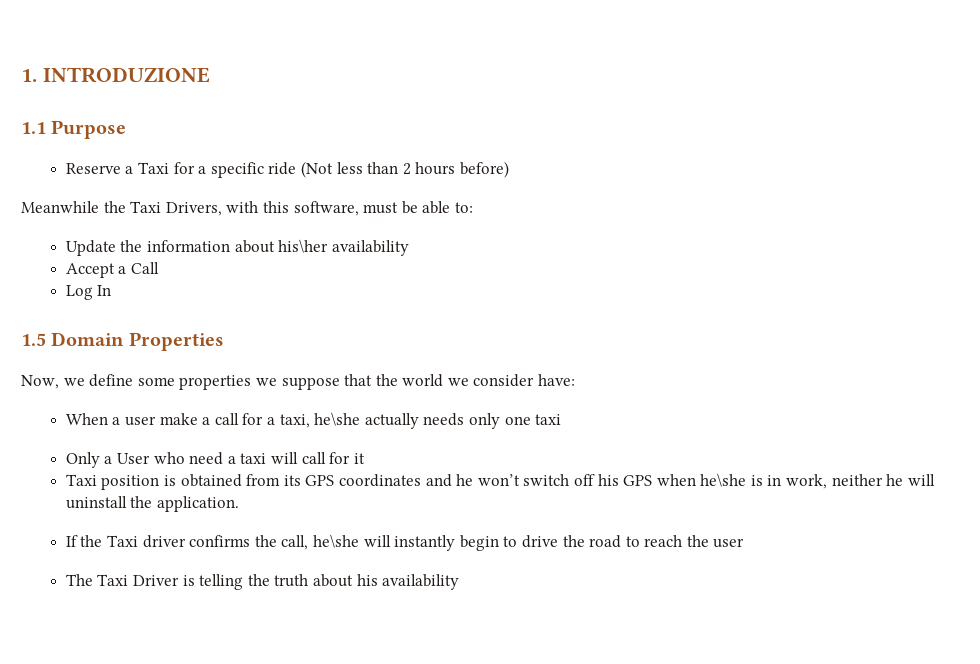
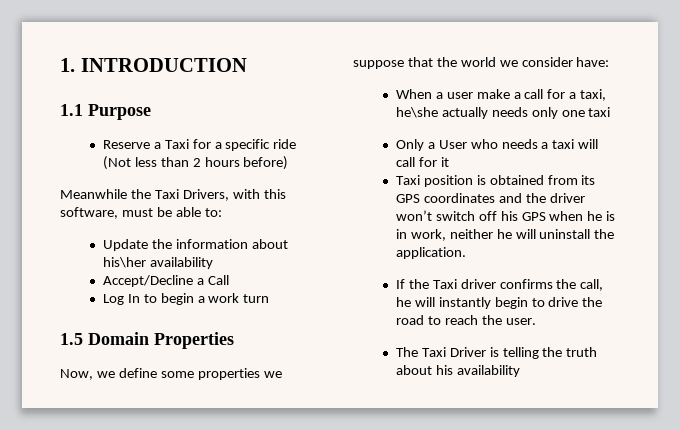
[42,67,210,83] INTRODUZIONE -> [80,58,247,72] INTRODUCTION
[65,263,115,278] Accept -> [102,275,193,287] Accept/Decline
(112, 290) none -> [143,293,270,305] to begin a work turn
[189,452,224,465] need -> [501,139,538,149] needs
[456,474,474,486] he -> [525,193,585,203] the driver
[700,473,747,487] he\she -> [587,211,603,221] he
[313,534,360,548] he\she -> [395,297,411,307] he
[713,538,745,548] user -> [505,318,536,325] user.

